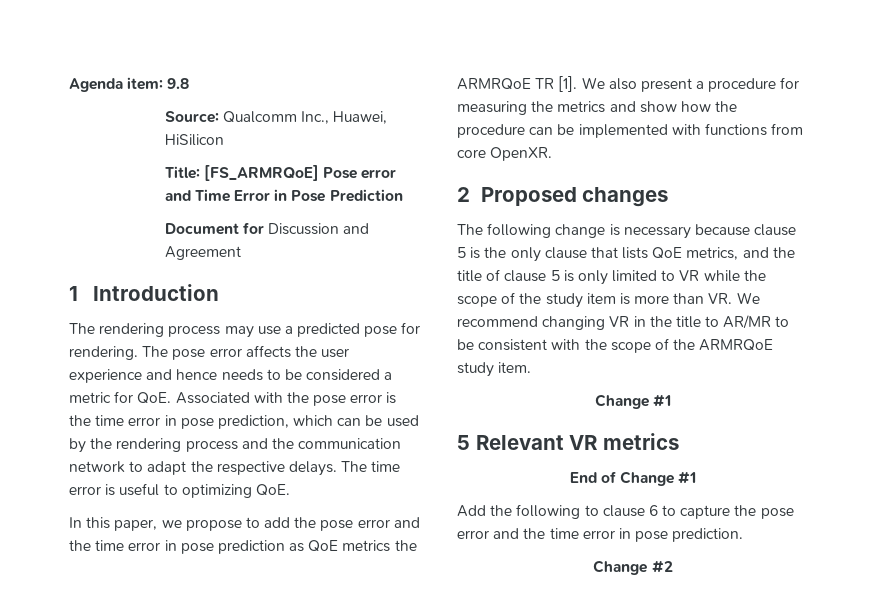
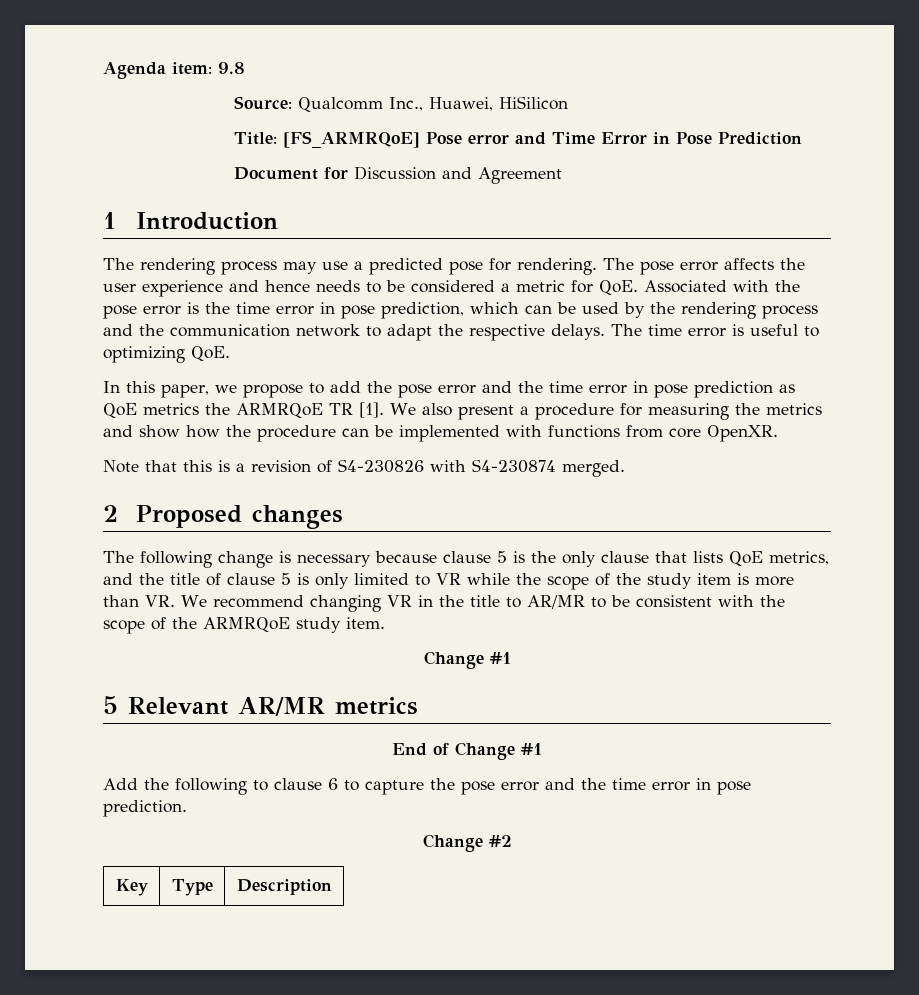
(553, 154) none -> [103,459,625,477] // Note that this is a revision of S4-230826 with S4-230874 merged.
[569,435,599,450] VR -> [237,697,325,716] AR/MR
(673, 566) none -> [115,879,148,896] [171,879,213,896] [236,879,332,895] // Key | Type | Description

